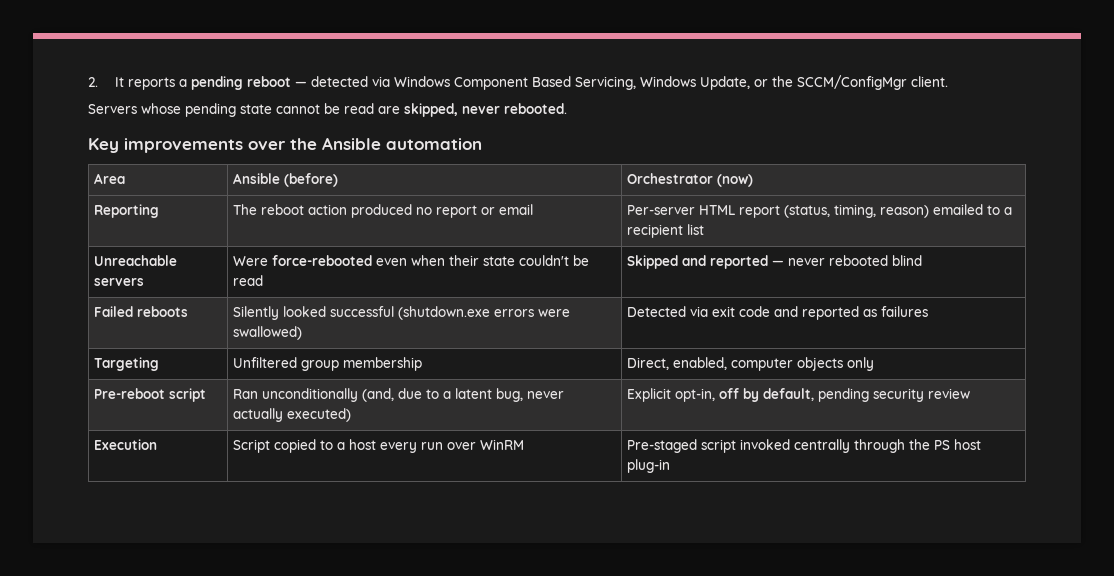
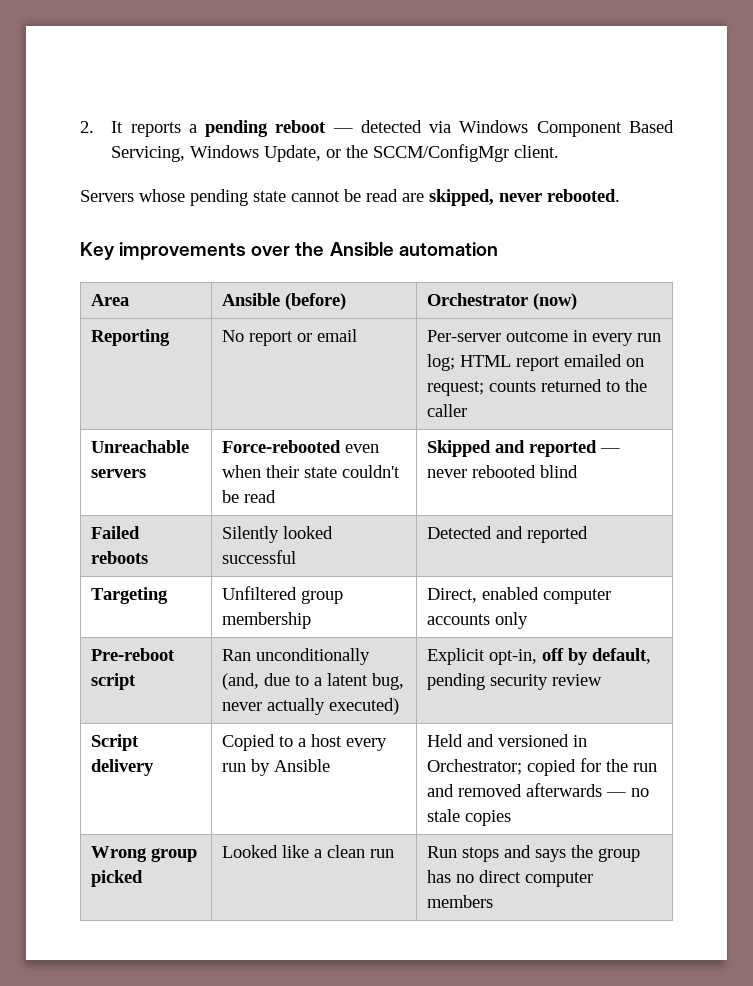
[233,204,433,218] The reboot action produced no -> [222,330,245,342] No
[699,204,1013,218] [627,224,705,238] HTML report (status, timing, reason) emailed to a recipient list -> [506,330,662,346] [427,354,645,371] [427,379,648,396] [427,404,468,417] outcome in every run log; HTML report emailed on request; counts returned to the caller
[233,255,373,266] Were force-rebooted -> [222,440,342,453] Force-rebooted
[398,306,571,320] [233,326,303,340] [627,306,929,320] (shutdown.exe errors were swallowed) | Detected via exit code and reported as failures -> [427,526,589,543] | Detected and reported
[673,357,844,371] enabled, computer objects -> [482,587,612,604] [427,614,491,625] enabled computer accounts
[94,439,158,450] [233,439,317,453] Execution | Script copied -> [91,734,140,751] [91,759,155,776] [222,734,276,751] Script delivery | Copied
[447,439,525,450] [627,439,982,453] [627,459,671,473] over WinRM | Pre-staged script invoked centrally through the PS host plug-in -> [251,759,331,776] [427,734,588,747] [427,758,658,776] [427,783,650,797] [427,809,512,826] [91,846,198,862] [91,870,144,887] [222,845,395,858] [427,845,641,862] [427,870,594,887] [427,895,494,908] by Ansible | Held and versioned in Orchestrator; copied for the run and removed afterwards — no stale copies // Wrong group picked | Looked like a clean run | Run stops and says the group has no direct computer members

